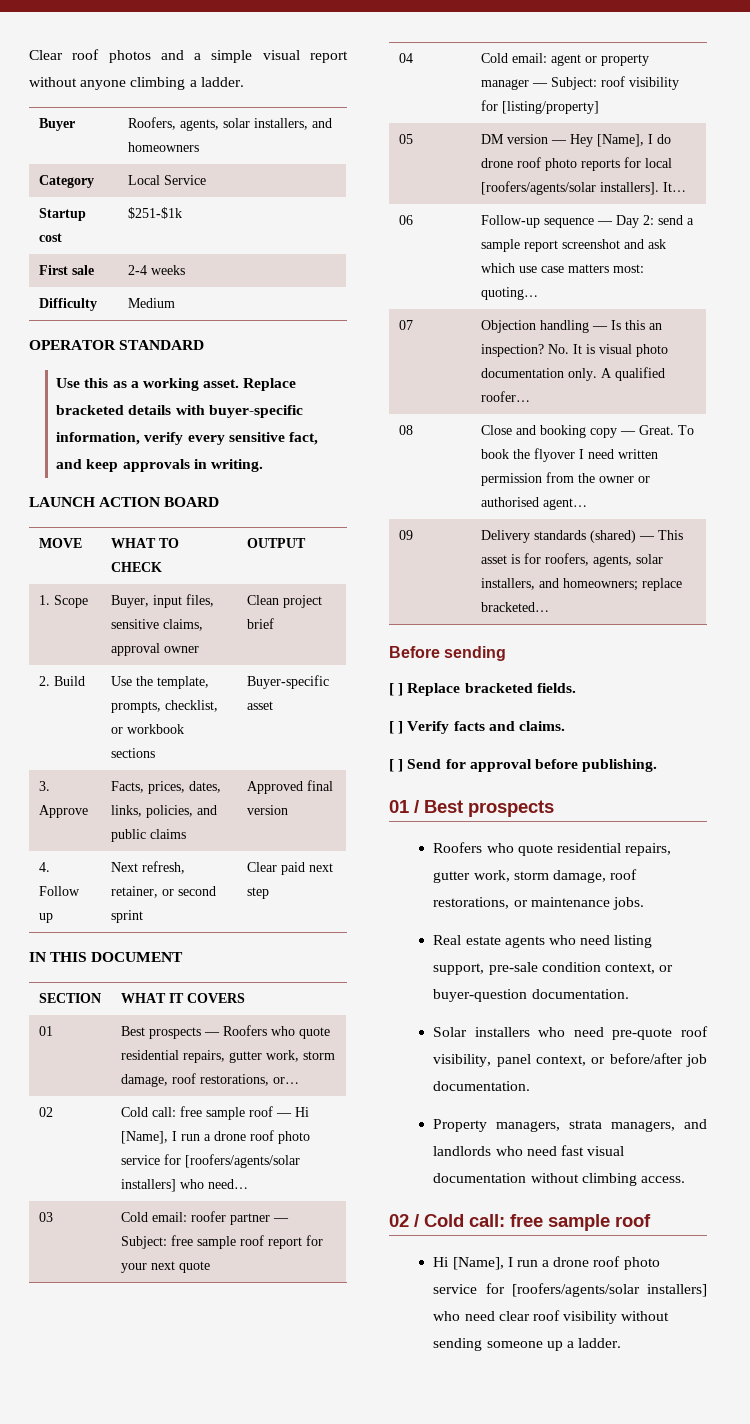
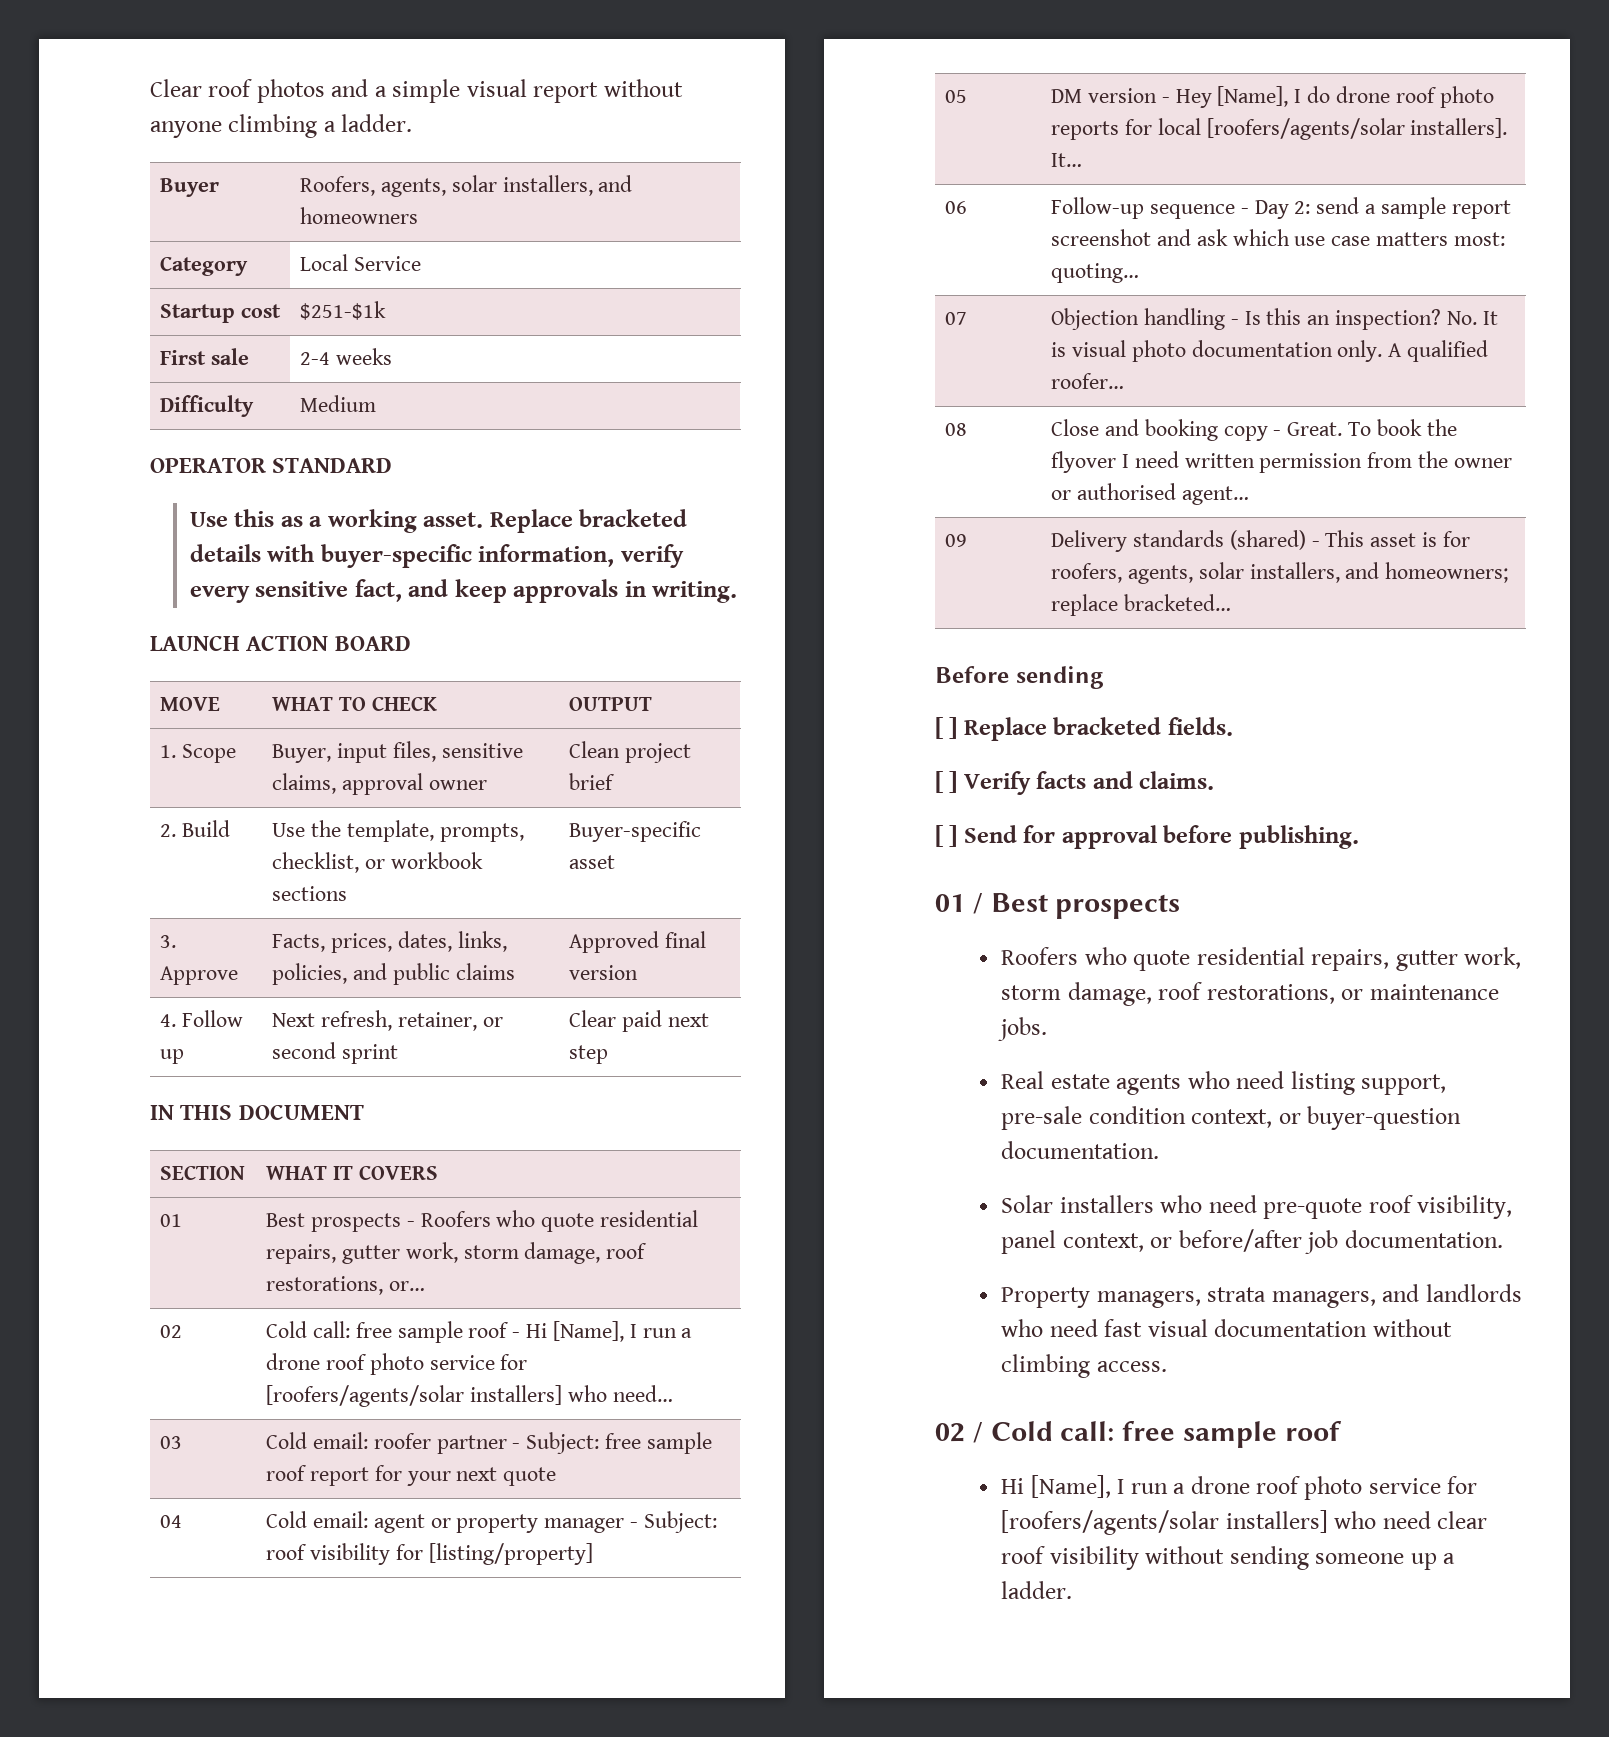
[203,1032,220,1036] — -> [406,1221,415,1227] -
[275,1113,292,1117] — -> [512,1332,521,1338] -
[272,1218,289,1222] — -> [512,1443,521,1449] -
[531,83,548,87] — -> [630,1522,639,1528] -
[550,140,567,144] — -> [1161,97,1170,103] -
[596,221,613,225] — -> [1240,208,1249,214] -
[591,326,608,330] — -> [1230,319,1239,325] -
[619,431,636,435] — -> [1273,430,1282,436] -
[638,536,655,540] — -> [1311,541,1320,547] -

